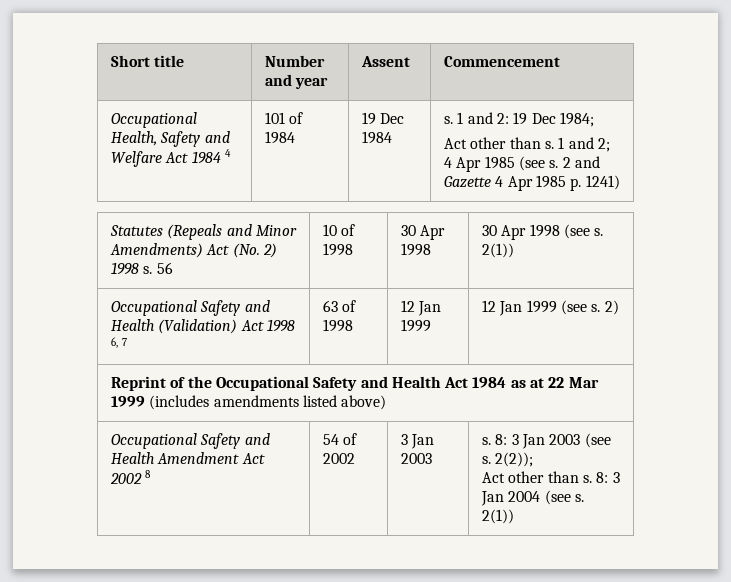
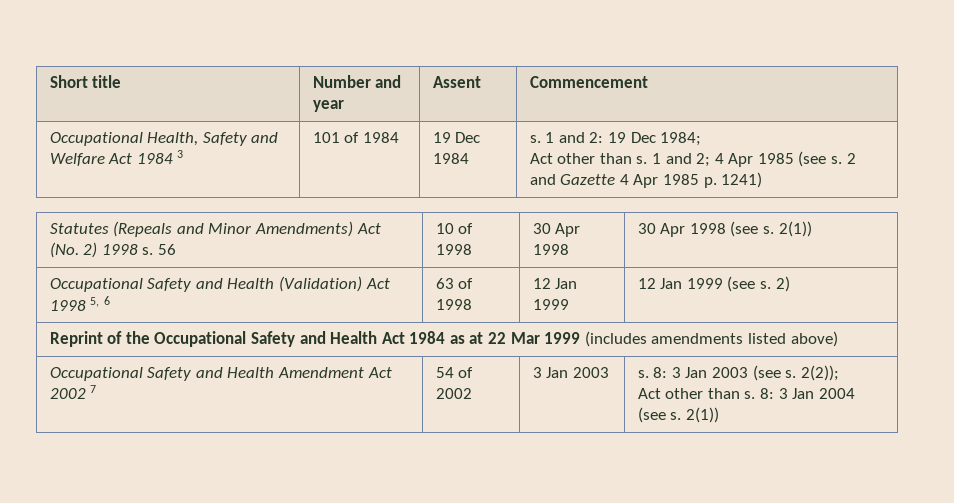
[224,149,231,157] 4 -> [177,150,184,158] 3
[110,337,128,348] 6, 7 -> [90,296,110,307] 5, 6
[145,470,152,478] 8 -> [90,385,97,393] 7

